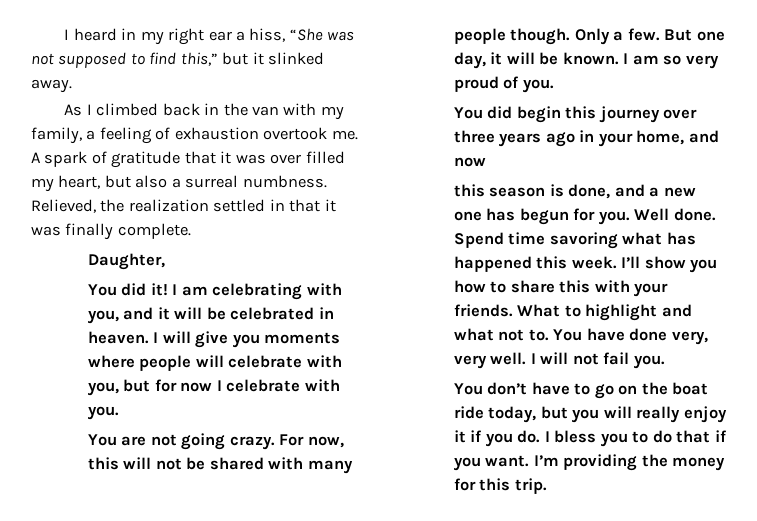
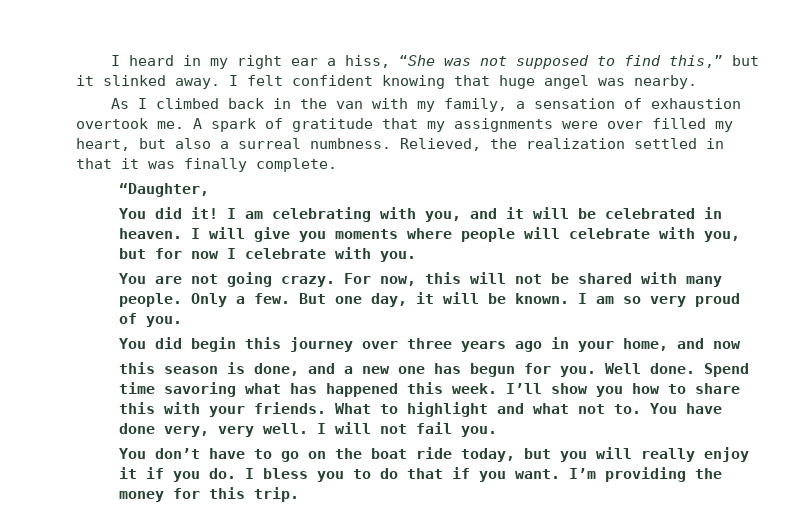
(72, 86) none -> [229,75,697,89] I felt confident knowing that huge angel was nearby.
[99,127,152,144] feeling -> [533,98,615,109] sensation
[220,151,266,164] it was -> [427,118,598,132] my assignments were
[87,253,165,270] Daughter, -> [118,183,209,197] “Daughter,
[453,28,571,45] people though. -> [118,293,182,307] people.

